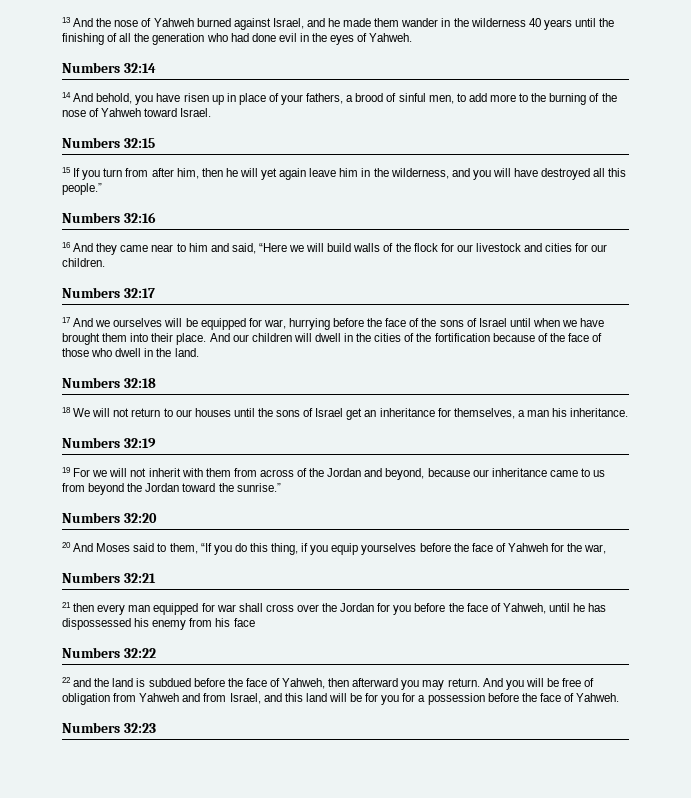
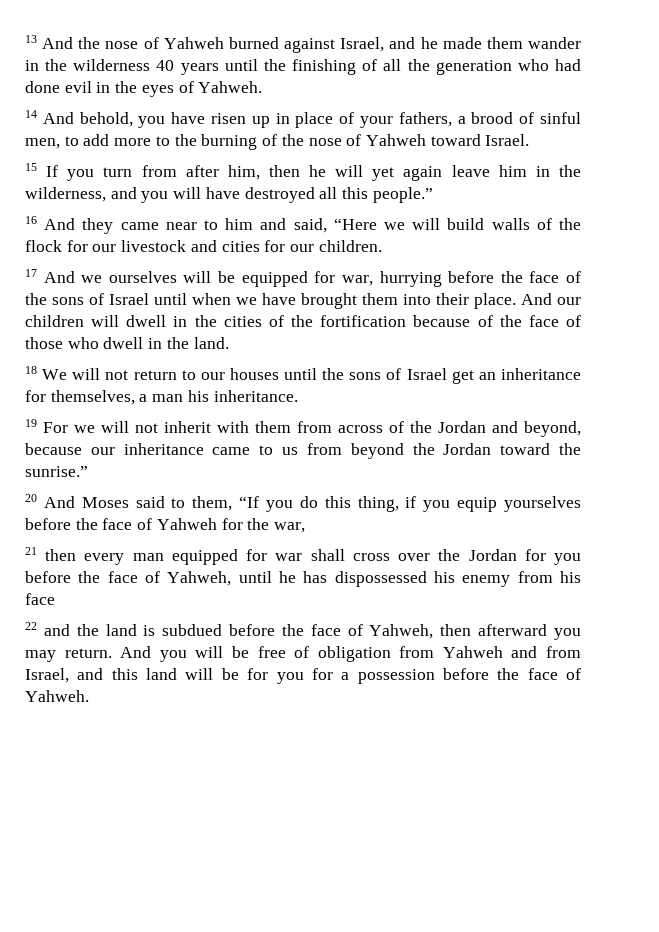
[62,62,156,73] // Numbers 32:14 -> (263, 87) none
[62,137,155,148] // Numbers 32:15 -> (530, 140) none
[62,212,156,223] // Numbers 32:16 -> (433, 195) none
[62,287,155,298] // Numbers 32:17 -> (382, 246) none
[62,377,156,388] // Numbers 32:18 -> (229, 343) none
[62,437,156,448] // Numbers 32:19 -> (298, 396) none
[62,512,157,523] // Numbers 32:20 -> (88, 471) none
[62,572,156,583] // Numbers 32:21 -> (306, 527) none
[62,647,156,658] // Numbers 32:22 -> (55, 599) none
[62,722,156,733] // Numbers 32:23 -> (89, 696) none

